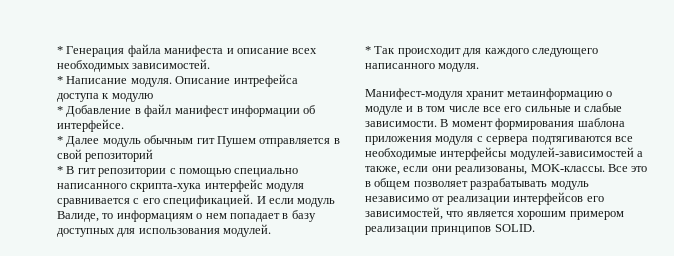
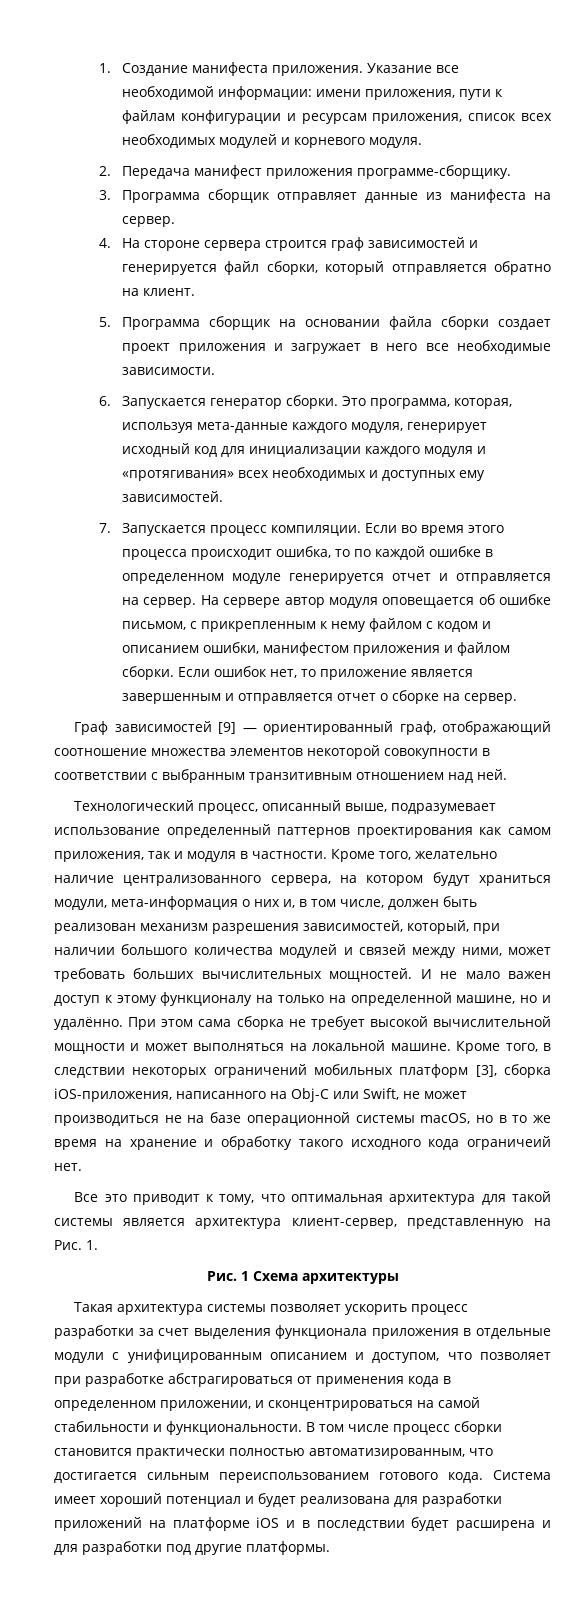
[57,44,318,57] [57,59,211,72] [57,74,298,87] [57,93,153,102] [57,104,316,117] [57,119,124,132] [57,135,340,147] [57,149,154,162] [57,166,299,177] [57,179,305,192] [57,194,336,207] [57,210,316,222] [57,224,272,237] [365,46,598,57] [365,63,480,72] [365,88,613,100] [365,103,623,115] [365,118,625,130] [365,136,633,145] [365,147,644,160] [365,164,648,175] [365,178,589,190] [365,192,604,205] [365,207,624,220] [365,224,535,235] * Генерация файла манифеста и описание всех необходимых зависимостей. // * Написание модуля. Описание интрефейса доступа к модулю // * Добавление в файл манифест информации об интерфейсе. // * Далее модуль обычным гит Пушем отправляется в свой репозиторий // * В гит репозитории с помощью специально написанного скрипта-хука интерфейс модуля сравнивается с его спецификацией. И если модуль Валиде, то информациям о нем попадает в базу доступных для использования модулей. // * Так происходит для каждого следующего написанного модуля. // Манифест-модуля хранит метаинформацию о модуле и в том числе все его сильные и слабые зависимости. В момент формирования шаблона приложения модуля с сервера подтягиваются все необходимые интерфейсы модулей-зависимостей а также, если они реализованы, MOK-классы. Все это в общем позволяет разрабатывать модуль независимо от реализации интерфейсов его зависимостей, что является хорошим примером реализации принципов SOLID. -> [99,62,460,76] [122,86,504,100] [122,110,552,124] [122,134,423,148] [99,165,512,179] [99,189,551,203] [122,216,176,227] [99,237,479,251] [122,261,551,275] [122,288,196,296] [99,316,551,330] [122,340,551,354] [122,367,216,375] [99,395,513,409] [122,422,488,433] [122,443,487,457] [122,467,486,481] [122,491,224,502] [99,523,505,536] [122,546,494,560] [122,573,551,584] [122,594,551,608] [122,618,492,632] [122,642,511,656] [122,666,474,680] [122,690,518,704] [74,721,551,735] [54,745,490,759] [54,769,507,783] [74,800,497,814] [54,824,551,838] [54,849,497,862] [54,872,551,886] [54,896,477,910] [54,920,500,934] [54,944,551,958] [54,968,552,982] [54,992,551,1006] [54,1016,551,1030] [54,1040,551,1054] [54,1064,551,1078] [54,1088,467,1102] [54,1112,551,1126] [54,1136,551,1150] [54,1163,82,1171] [74,1191,551,1205] [54,1218,551,1229] [54,1240,98,1250] [206,1271,399,1284] [74,1302,469,1315] [54,1325,551,1339] [54,1349,551,1363] [54,1373,451,1387] [54,1397,480,1411] [54,1421,502,1435] [54,1448,493,1459] [54,1470,551,1483] [54,1493,502,1507] [54,1517,551,1531] [54,1541,330,1555] 1. Создание манифеста приложения. Указание все необходимой информации: имени приложения, пути к файлам конфигурации и ресурсам приложения, список всех необходимых модулей и корневого модуля. // 2. Передача манифест приложения программе-сборщику. // 3. Программа сборщик отправляет данные из манифеста на сервер. // 4. На стороне сервера строится граф зависимостей и генерируется файл сборки, который отправляется обратно на клиент. // 5. Программа сборщик на основании файла сборки создает проект приложения и загружает в него все необходимые зависимости. // 6. Запускается генератор сборки. Это программа, которая, используя мета-данные каждого модуля, генерирует исходный код для инициализации каждого модуля и «протягивания» всех необходимых и доступных ему зависимостей. // 7. Запускается процесс компиляции. Если во время этого процесса происходит ошибка, то по каждой ошибке в определенном модуле генерируется отчет и отправляется на сервер. На сервере автор модуля оповещается об ошибке письмом, с прикрепленным к нему файлом с кодом и описанием ошибки, манифестом приложения и файлом сборки. Если ошибок нет, то приложение является завершенным и отправляется отчет о сборке на сервер. // Граф зависимостей [9] — ориентированный граф, отображающий соотношение множества элементов некоторой совокупности в соответствии с выбранным транзитивным отношением над ней. // Технологический процесс, описанный выше, подразумевает использование определенный паттернов проектирования как самом приложения, так и модуля в частности. Кроме того, желательно наличие централизованного сервера, на котором будут храниться модули, мета-информация о них и, в том числе, должен быть реализован механизм разрешения зависимостей, который, при наличии большого количества модулей и связей между ними, может требовать больших вычислительных мощностей. И не мало важен доступ к этому функционалу на только на определенной машине, но и удалённо. При этом сама сборка не требует высокой вычислительной мощности и может выполняться на локальной машине. Кроме того, в следствии некоторых ограничений мобильных платформ [3], сборка iOS-приложения, написанного на Obj-C или Swift, не может производиться не на базе операционной системы macOS, но в то же время на хранение и обработку такого исходного кода ограничеий нет. // Все это приводит к тому, что оптимальная архитектура для такой системы является архитектура клиент-сервер, представленную на Рис. 1. // Рис. 1 Схема архитектуры // Такая архитектура системы позволяет ускорить процесс разработки за счет выделения функционала приложения в отдельные модули с унифицированным описанием и доступом, что позволяет при разработке абстрагироваться от применения кода в определенном приложении, и сконцентрироваться на самой стабильности и функциональности. В том числе процесс сборки становится практически полностью автоматизированным, что достигается сильным переиспользованием готового кода. Система имеет хороший потенциал и будет реализована для разработки приложений на платформе iOS и в последствии будет расширена и для разработки под другие платформы.

